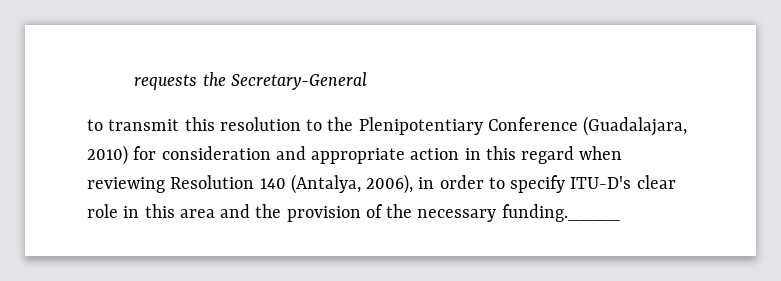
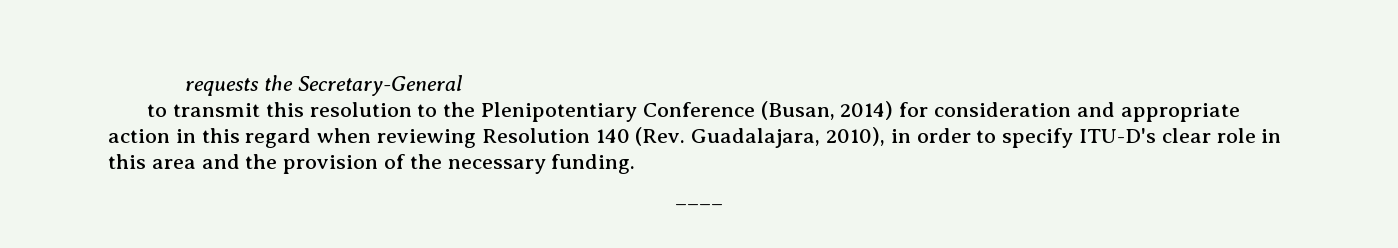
[583,116,688,136] [87,145,128,165] (Guadalajara, 2010) -> [760,101,894,120] (Busan, 2014)
[290,174,414,194] (Antalya, 2006), -> [635,127,886,148] (Rev. Guadalajara, 2010),
[501,204,620,222] funding.____ -> [551,154,636,174] [675,203,723,206] funding. // ____

